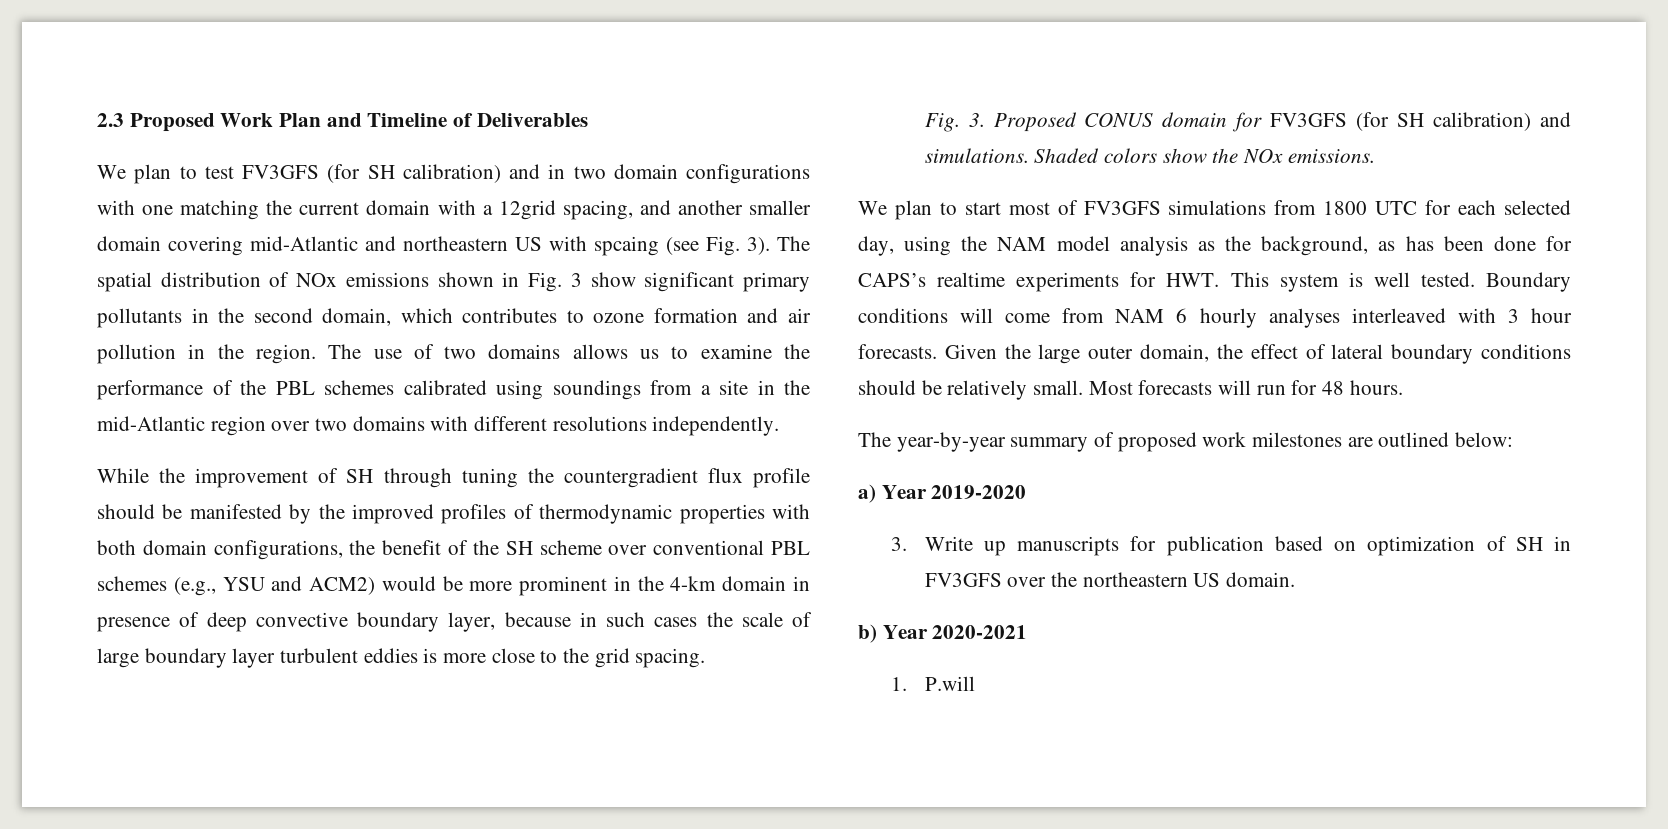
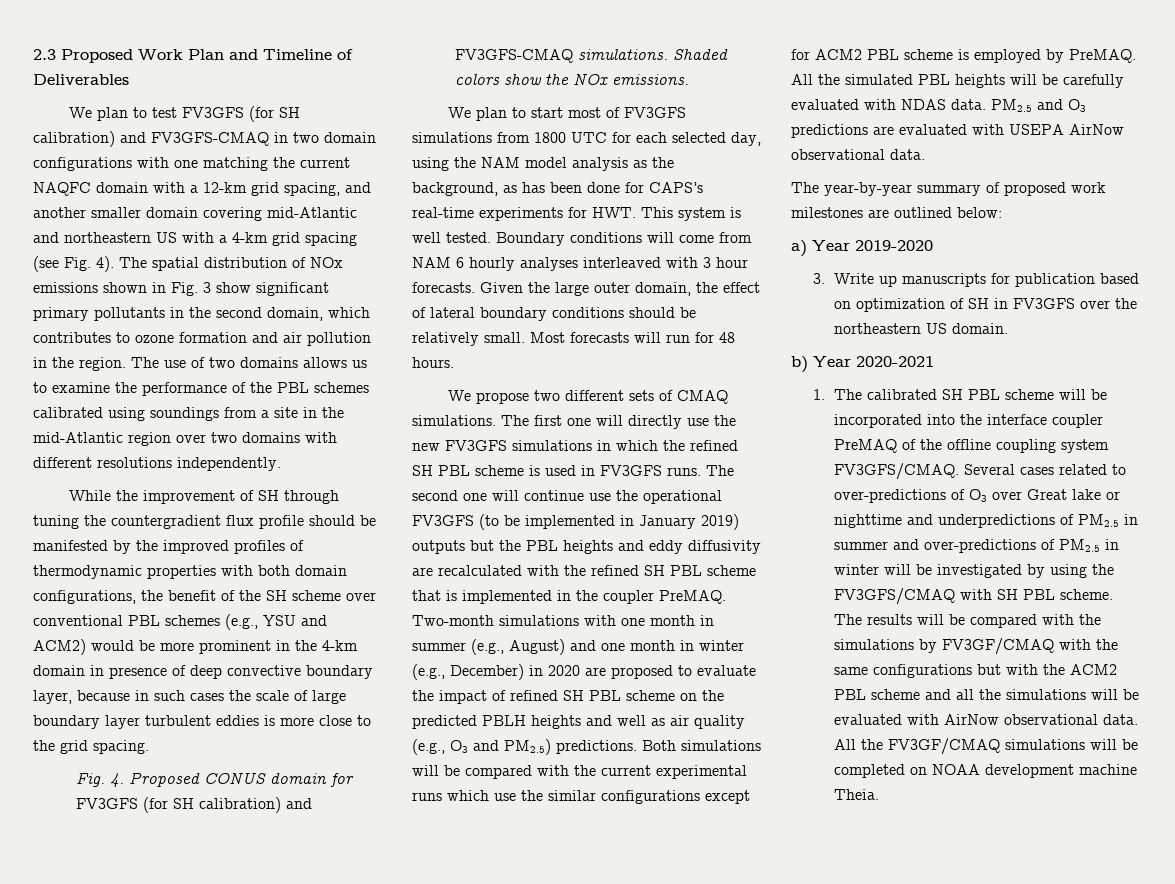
(540, 171) none -> [151,132,269,146] FV3GFS-CMAQ
(360, 208) none -> [33,182,91,196] NAQFC
[498,200,556,220] 12grid -> [203,182,279,196] 12-km grid
[594,236,659,256] spcaing -> [219,232,357,246] a 4-km grid spacing
[747,237,770,255] 3). -> [96,256,114,272] 4).
[968,113,985,127] 3. -> [110,773,125,788] 4.
(1571, 119) none -> [455,49,574,63] FV3GFS-CMAQ
[937,272,1006,287] realtime -> [412,207,474,218] real-time
(1403, 387) none -> [448,390,729,404] [412,415,736,429] [412,440,738,451] [412,465,734,476] [412,490,722,504] [412,514,739,530] [412,540,761,554] [412,565,756,576] [412,590,726,604] [412,615,714,626] [412,639,744,655] [412,664,756,680] [412,690,724,704] [412,715,745,729] [412,739,761,755] [412,765,747,779] [412,790,750,804] [791,49,1136,63] [791,74,1124,88] [791,99,1086,112] [791,124,1124,138] [791,149,925,160] // We propose two different sets of CMAQ simulations. The first one will directly use the new FV3GFS simulations in which the refined SH PBL scheme is used in FV3GFS runs. The second one will continue use the operational FV3GFS (to be implemented in January 2019) outputs but the PBL heights and eddy diffusivity are recalculated with the refined SH PBL scheme that is implemented in the coupler PreMAQ. Two-month simulations with one month in summer (e.g., August) and one month in winter (e.g., December) in 2020 are proposed to evaluate the impact of refined SH PBL scheme on the predicted PBLH heights and well as air quality (e.g., O3 and PM2.5) predictions. Both simulations will be compared with the current experimental runs which use the similar configurations except for ACM2 PBL scheme is employed by PreMAQ. All the simulated PBL heights will be carefully evaluated with NDAS data. PM2.5 and O3 predictions are evaluated with USEPA AirNow observational data.
[924,676,975,691] P.will -> [834,389,1108,400] [834,414,1104,428] [834,439,1110,453] [834,463,1127,480] [834,489,1121,503] [834,514,1139,528] [834,539,1120,553] [834,564,1115,578] [834,588,1114,605] [834,614,1102,628] [834,638,1119,655] [834,664,1118,678] [834,689,1140,700] [834,714,1139,725] [834,738,1139,755] [834,764,1138,778] [834,789,880,800] The calibrated SH PBL scheme will be incorporated into the interface coupler PreMAQ of the offline coupling system FV3GFS/CMAQ. Several cases related to over-predictions of O3 over Great lake or nighttime and underpredictions of PM2.5 in summer and over-predictions of PM2.5 in winter will be investigated by using the FV3GFS/CMAQ with SH PBL scheme. The results will be compared with the simulations by FV3GF/CMAQ with the same configurations but with the ACM2 PBL scheme and all the simulations will be evaluated with AirNow observational data. All the FV3GF/CMAQ simulations will be completed on NOAA development machine Theia.

